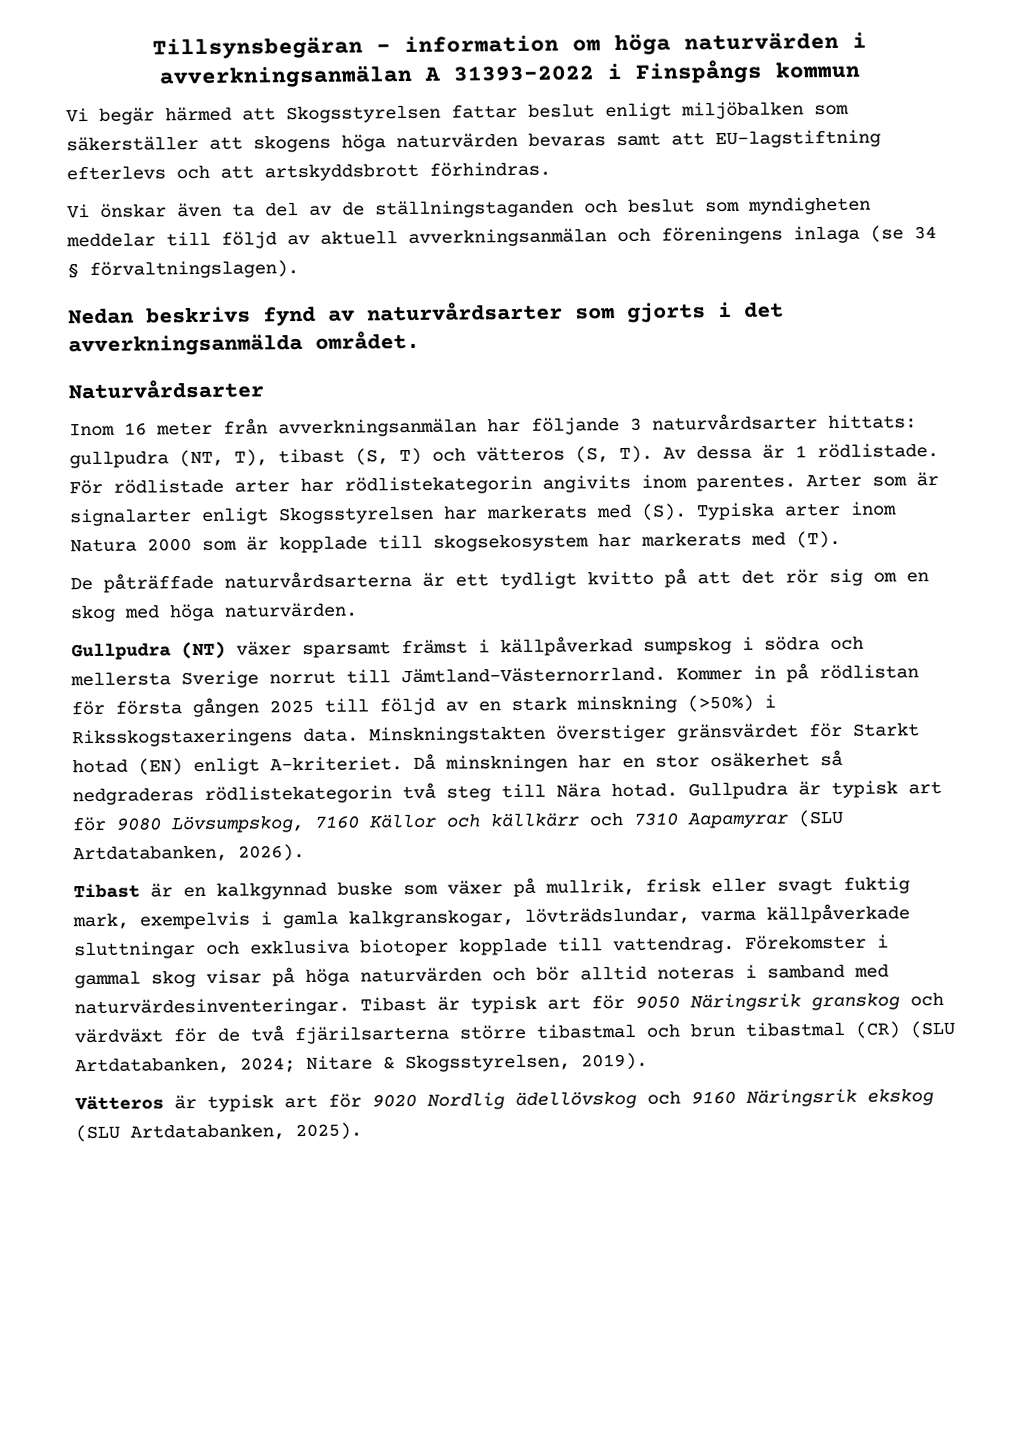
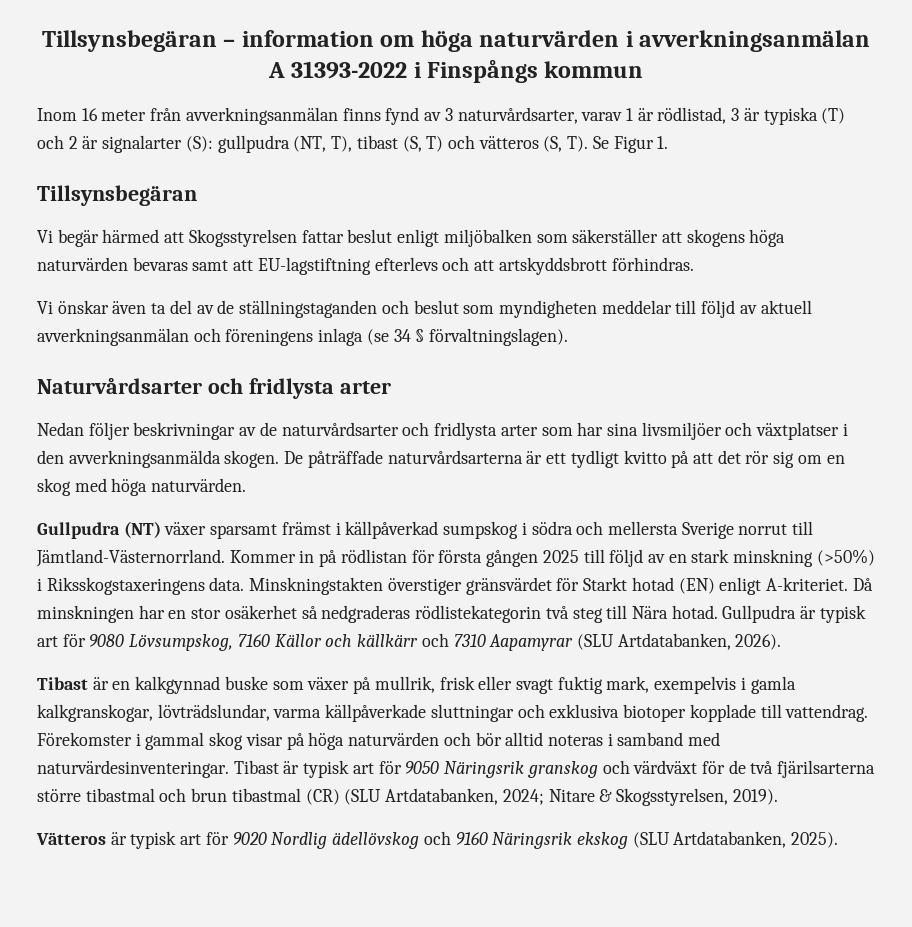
(860, 70) none -> [37,107,846,125] [37,135,669,153] [37,185,197,206] // Inom 16 meter från avverkningsanmälan finns fynd av 3 naturvårdsarter, varav 1 är rödlistad, 3 är typiska (T) och 2 är signalarter (S): gullpudra (NT, T), tibast (S, T) och vätteros (S, T). Se Figur 1. // Tillsynsbegäran
[68,301,784,327] [68,330,420,357] [68,379,264,400] [69,413,917,438] [69,443,939,469] [69,472,939,495] [69,501,897,527] [70,530,841,554] Nedan beskrivs fynd av naturvårdsarter som gjorts i det avverkningsanmälda området. // Naturvårdsarter // Inom 16 meter från avverkningsanmälan har följande 3 naturvårdsarter hittats: gullpudra (NT, T), tibast (S, T) och vätteros (S, T). Av dessa är 1 rödlistade. För rödlistade arter har rödlistekategorin angivits inom parentes. Arter som är signalarter enligt Skogsstyrelsen har markerats med (S). Typiska arter inom Natura 2000 som är kopplade till skogsekosystem har markerats med (T). // -> [37,377,391,399] [37,422,848,440] [37,450,280,468] Naturvårdsarter och fridlysta arter // Nedan följer beskrivningar av de naturvårdsarter och fridlysta arter som har sina livsmiljöer och växtplatser i den avverkningsanmälda skogen.

